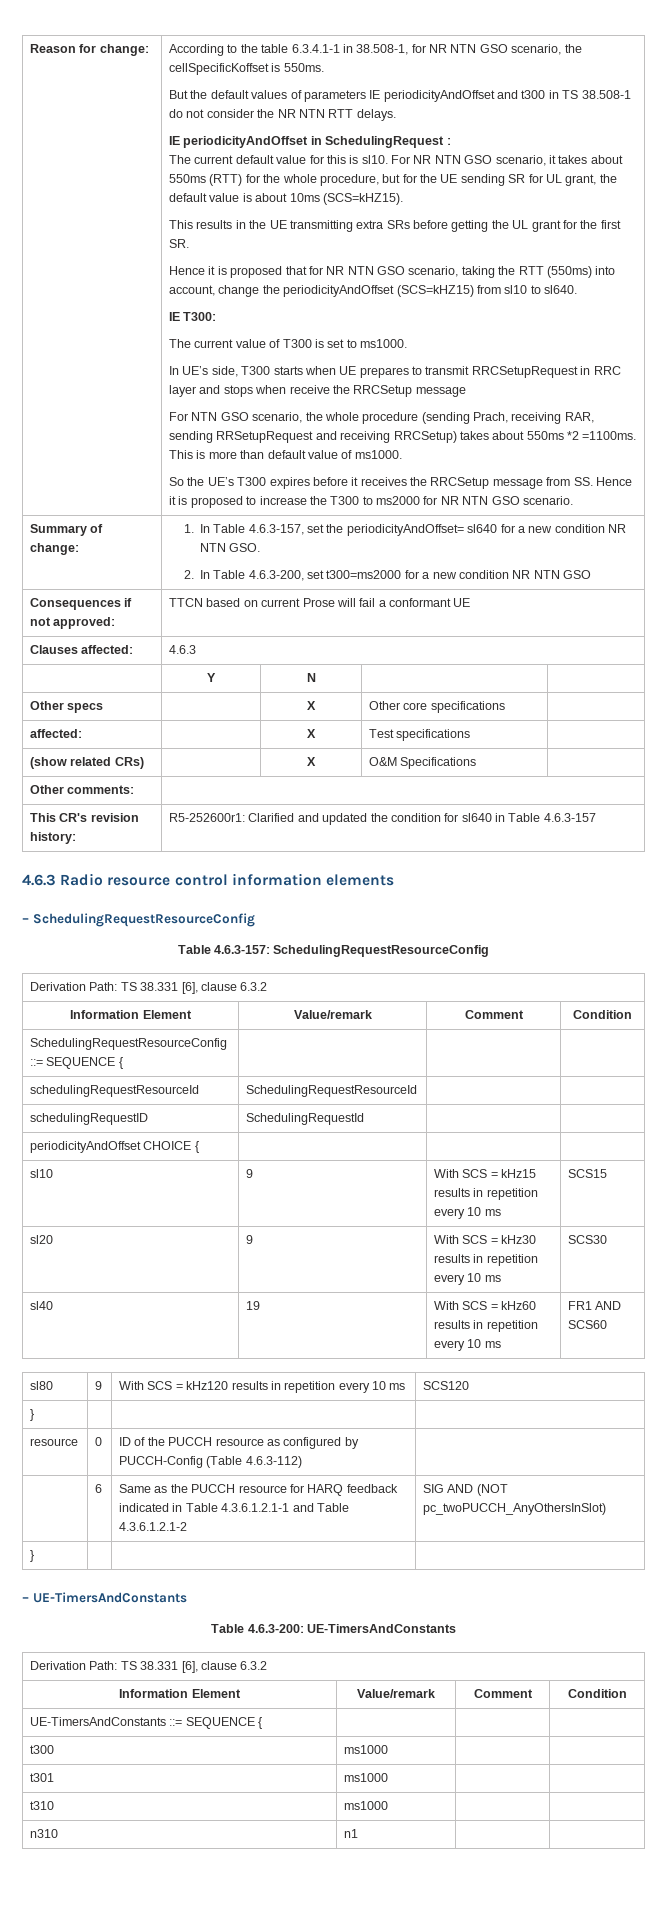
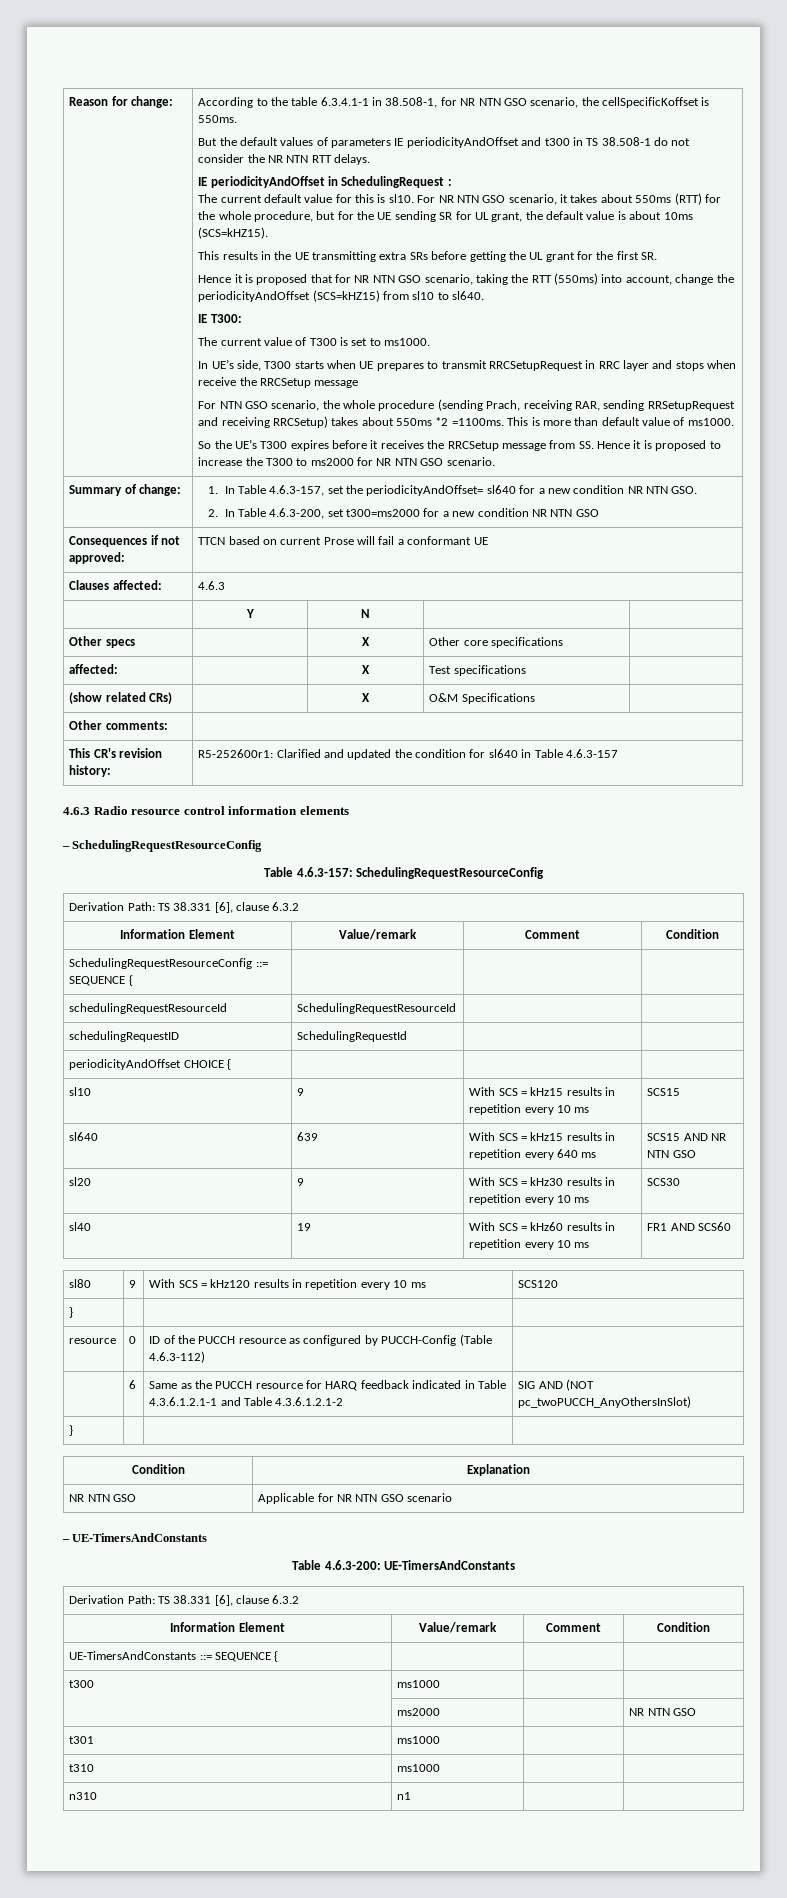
(608, 1173) none -> [69,1132,99,1141] [297,1132,319,1141] [469,1132,616,1141] [469,1149,597,1160] [647,1133,726,1141] [647,1150,696,1158] // sl640 | 639 | With SCS = kHz15 results in repetition every 640 ms | SCS15 AND NR NTN GSO
(35, 1556) none -> [131,1464,185,1474] [466,1464,530,1476] [69,1494,136,1502] [258,1493,453,1504] // Condition | Explanation // NR NTN GSO | Applicable for NR NTN GSO scenario
(389, 1749) none -> [397,1708,441,1716] [629,1708,696,1716] // | ms2000 | | NR NTN GSO

